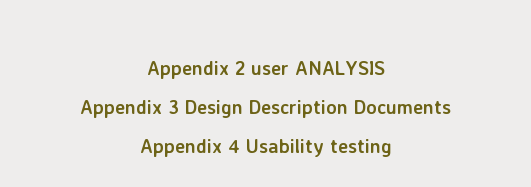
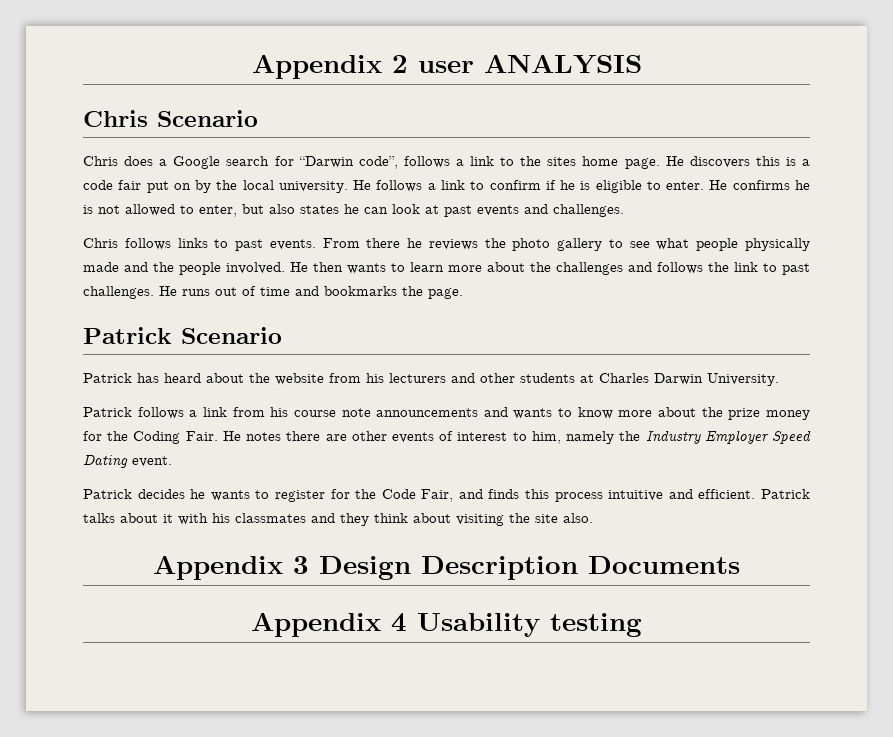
(385, 68) none -> [83,110,258,127] [83,156,811,169] [83,180,810,193] [83,204,624,217] [83,238,810,251] [83,262,810,275] [83,286,463,299] [83,327,282,344] [83,373,779,386] [83,407,810,420] [83,430,811,444] [83,455,172,468] [83,489,810,502] [83,513,593,526] // Chris Scenario // Chris does a Google search for “Darwin code”, follows a link to the sites home page. He discovers this is a code fair put on by the local university. He follows a link to confirm if he is eligible to enter. He confirms he is not allowed to enter, but also states he can look at past events and challenges. // Chris follows links to past events. From there he reviews the photo gallery to see what people physically made and the people involved. He then wants to learn more about the challenges and follows the link to past challenges. He runs out of time and bookmarks the page. // Patrick Scenario // Patrick has heard about the website from his lecturers and other students at Charles Darwin University. // Patrick follows a link from his course note announcements and wants to know more about the prize money for the Coding Fair. He notes there are other events of interest to him, namely the Industry Employer Speed Dating event. // Patrick decides he wants to register for the Code Fair, and finds this process intuitive and efficient. Patrick talks about it with his classmates and they think about visiting the site also.

